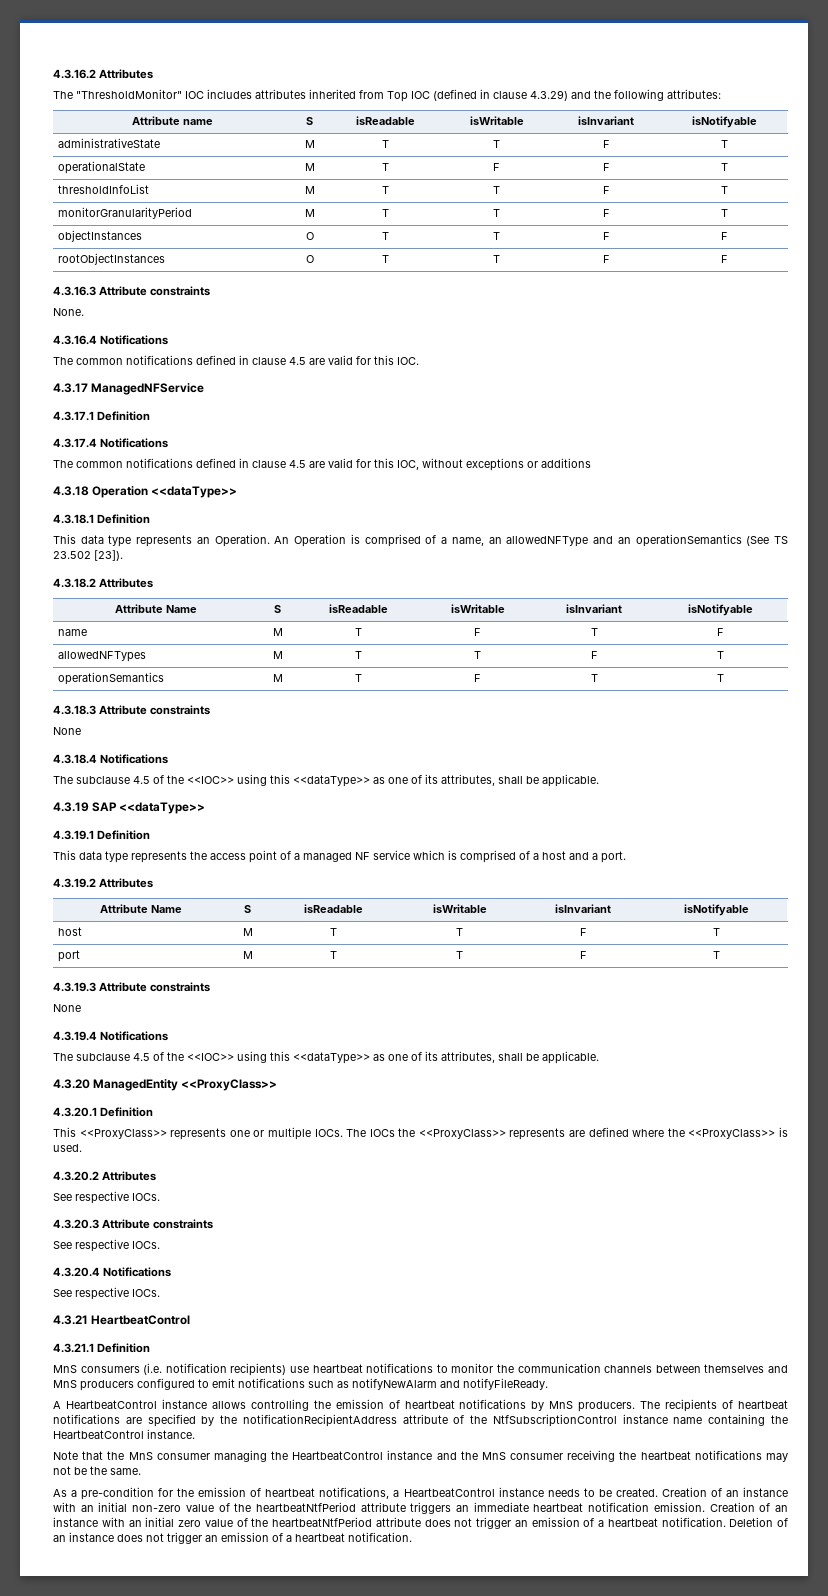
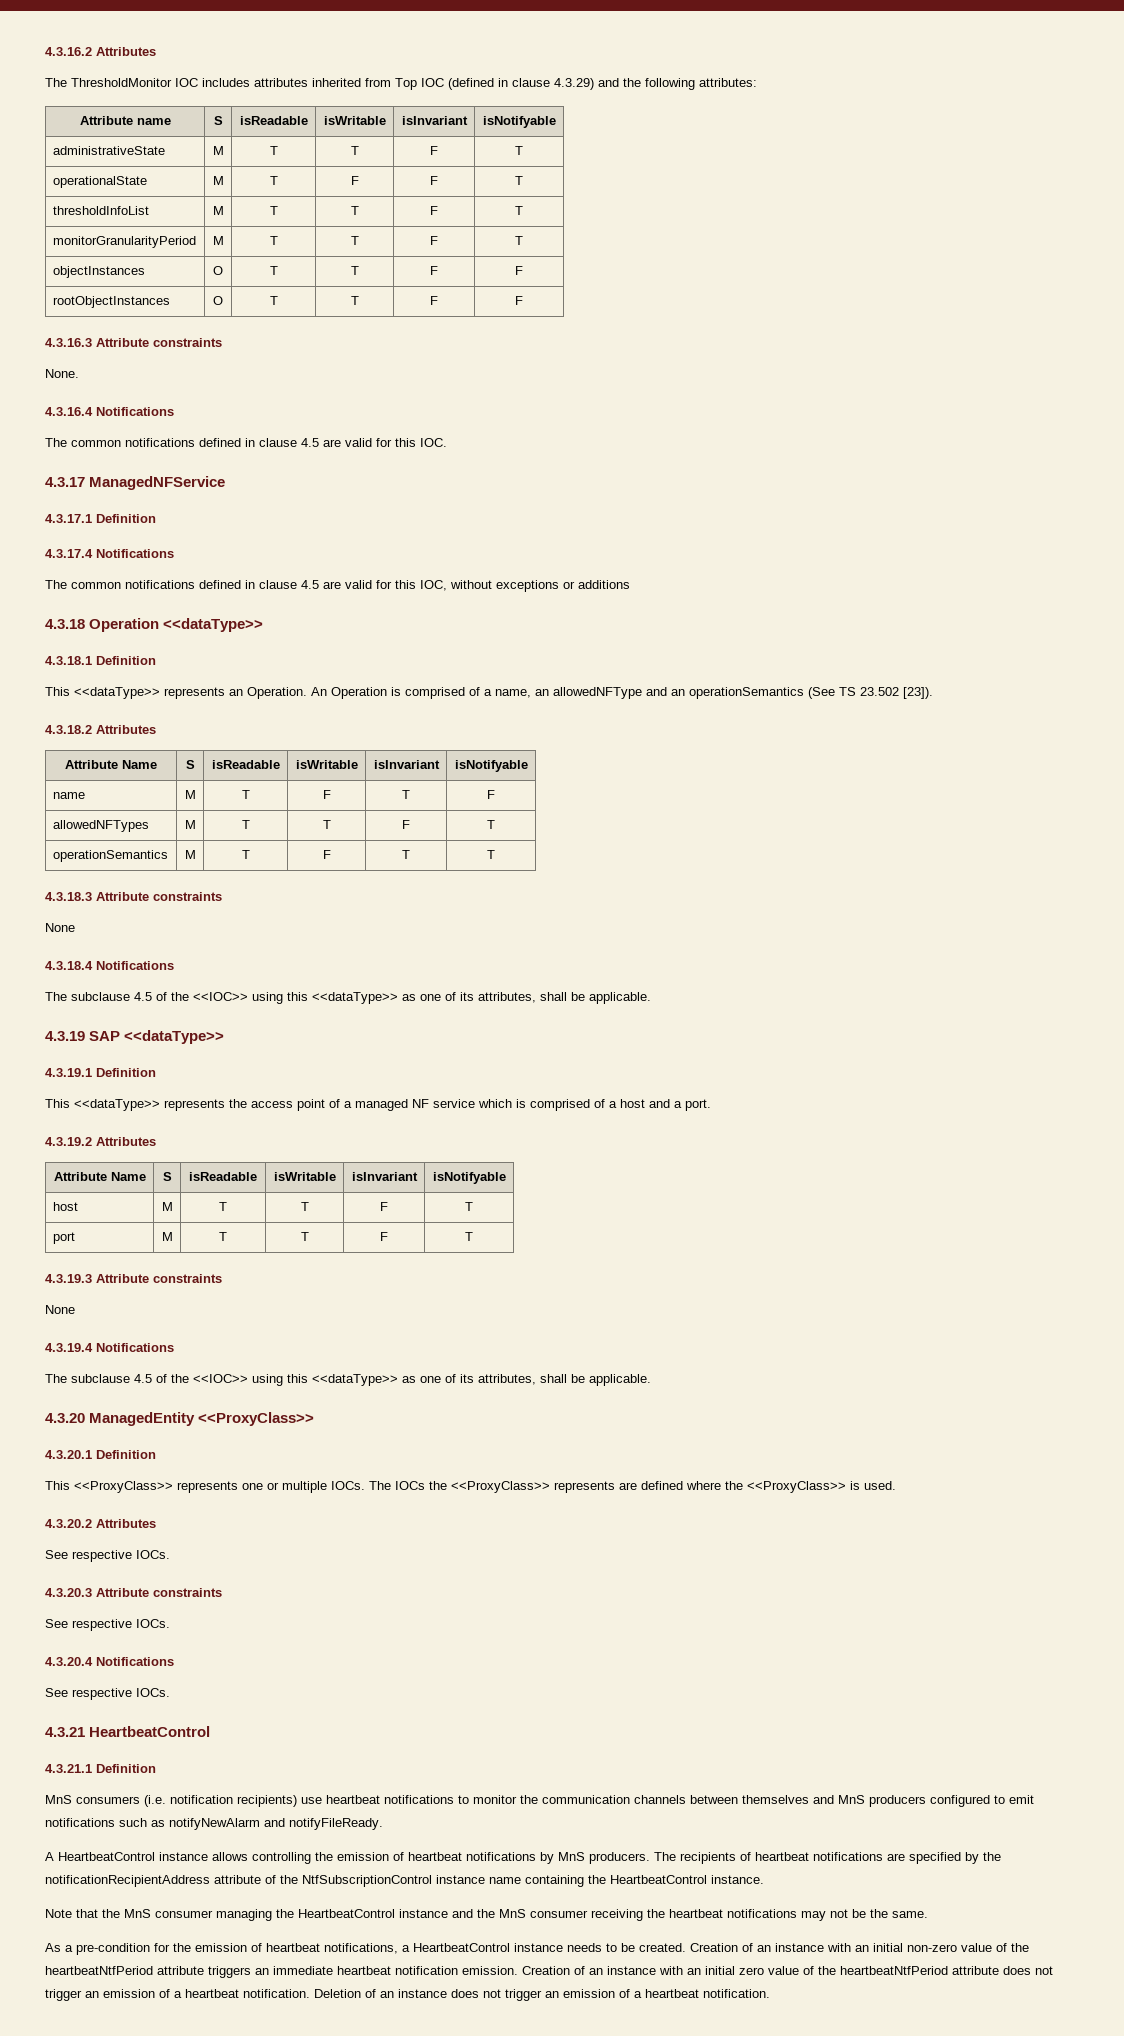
[76,89,182,99] "ThresholdMonitor" -> [71,78,172,87] ThresholdMonitor
[80,535,132,547] data type -> [74,687,160,699] <<dataType>>
[79,851,128,863] data type -> [74,1099,160,1111] <<dataType>>

